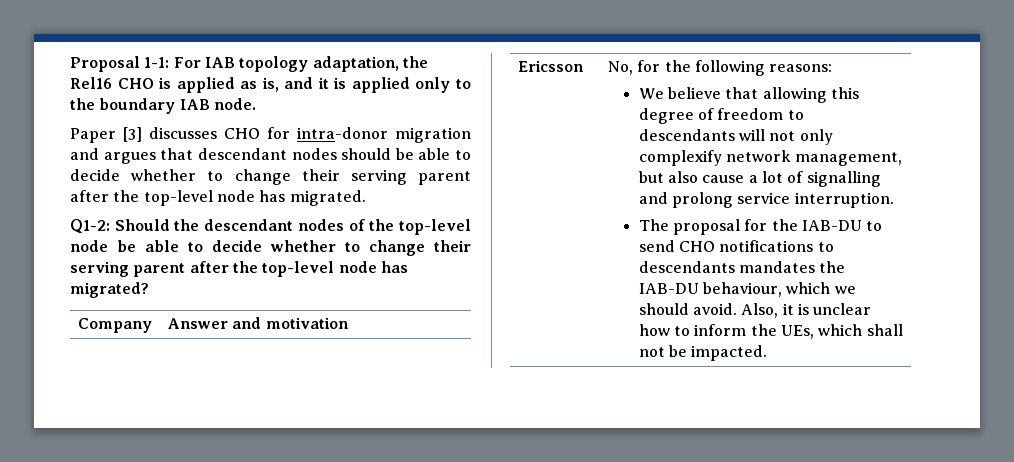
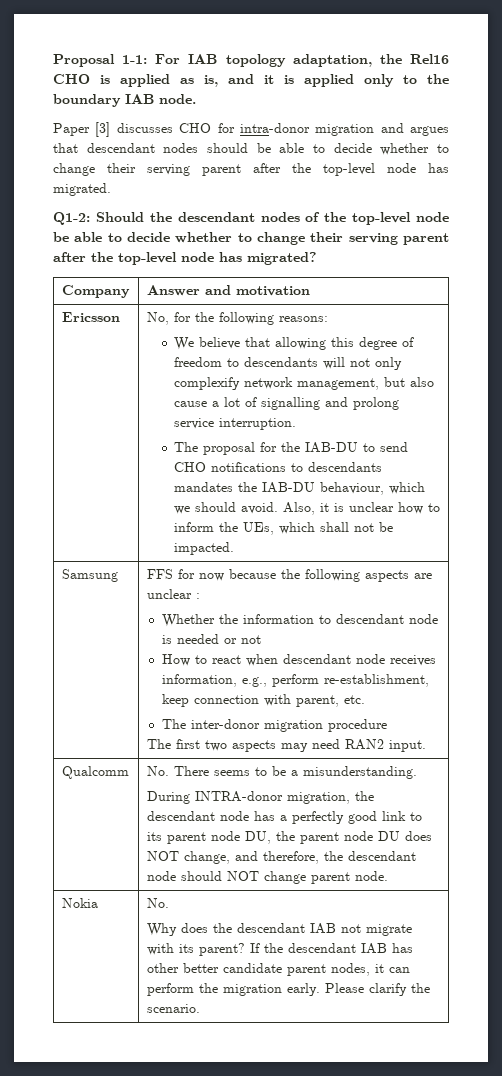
(768, 353) none -> [61,569,118,582] [146,569,432,582] [146,589,200,599] [161,614,438,627] [161,634,261,644] [161,654,436,666] [161,674,429,687] [161,694,365,707] [161,719,387,732] [146,739,426,752] [61,766,129,779] [146,766,417,779] [146,791,374,804] [146,811,422,824] [146,831,432,844] [146,851,416,864] [146,871,388,884] [61,898,98,908] [146,898,169,908] [146,923,412,936] [146,943,413,956] [146,963,410,976] [146,983,430,996] [146,1004,200,1013] // Samsung | FFS for now because the following aspects are unclear : // Whether the information to descendant node is needed or not // How to react when descendant node receives information, e.g., perform re-establishment, keep connection with parent, etc. // The inter-donor migration procedure // The first two aspects may need RAN2 input. // Qualcomm | No. There seems to be a misunderstanding. // During INTRA-donor migration, the descendant node has a perfectly good link to its parent node DU, the parent node DU does NOT change, and therefore, the descendant node should NOT change parent node. // Nokia | No. // Why does the descendant IAB not migrate with its parent? If the descendant IAB has other better candidate parent nodes, it can perform the migration early. Please clarify the scenario.

